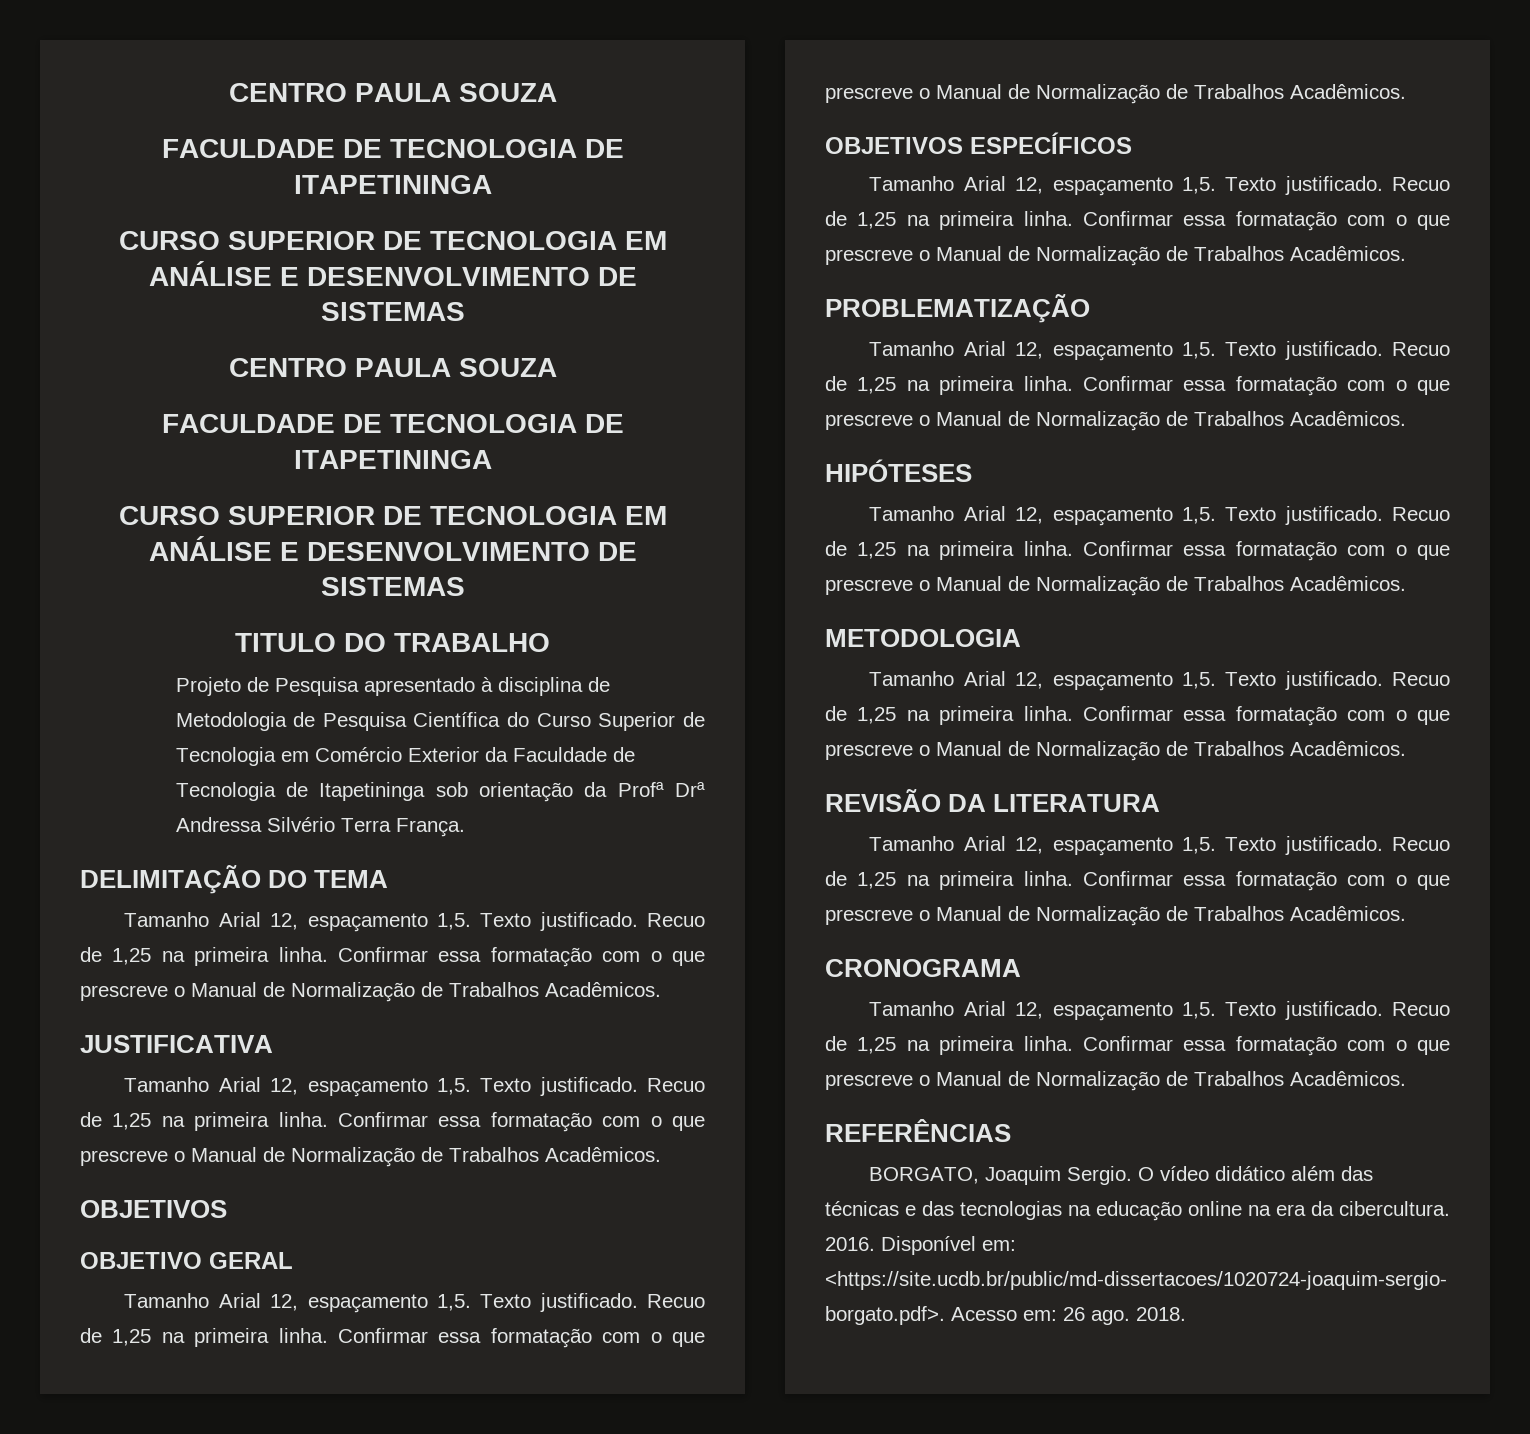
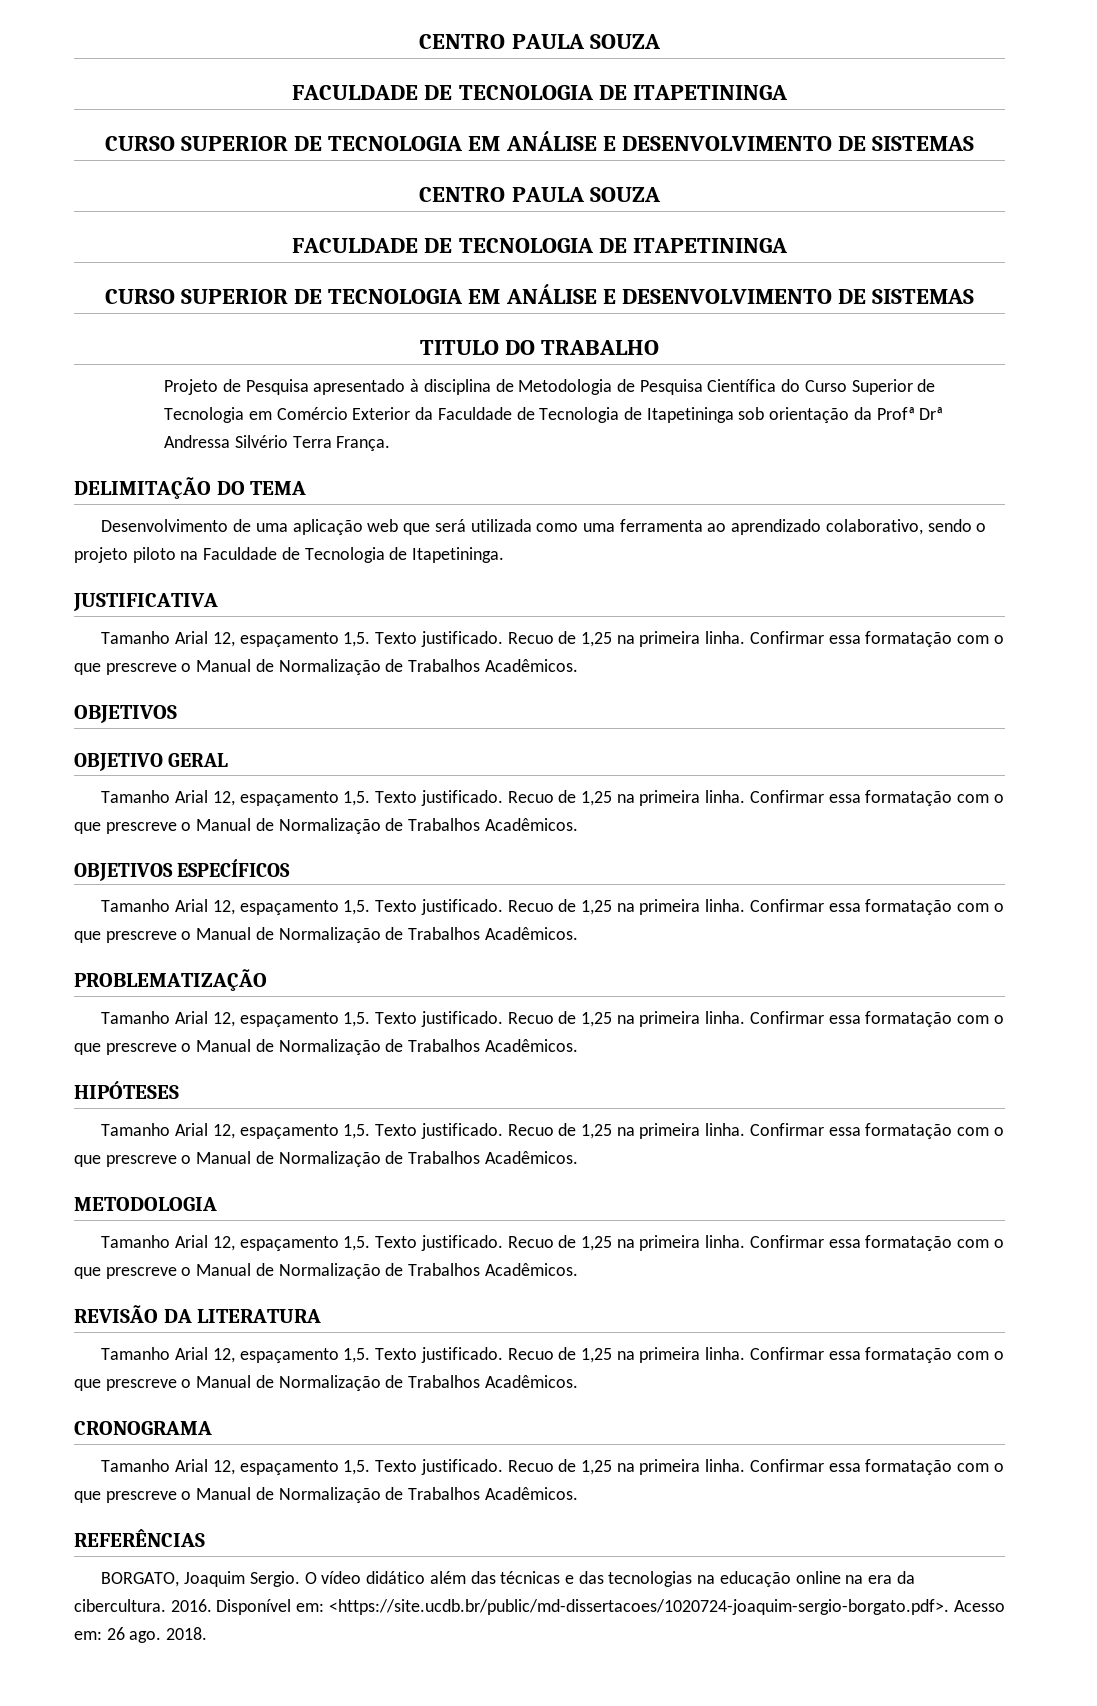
[124,912,705,932] [80,947,705,967] [80,982,661,1002] Tamanho Arial 12, espaçamento 1,5. Texto justificado. Recuo de 1,25 na primeira linha. Confirmar essa formatação com o que prescreve o Manual de Normalização de Trabalhos Acadêmicos. -> [101,519,987,535] [74,547,505,563] Desenvolvimento de uma aplicação web que será utilizada como uma ferramenta ao aprendizado colaborativo, sendo o projeto piloto na Faculdade de Tecnologia de Itapetininga.

